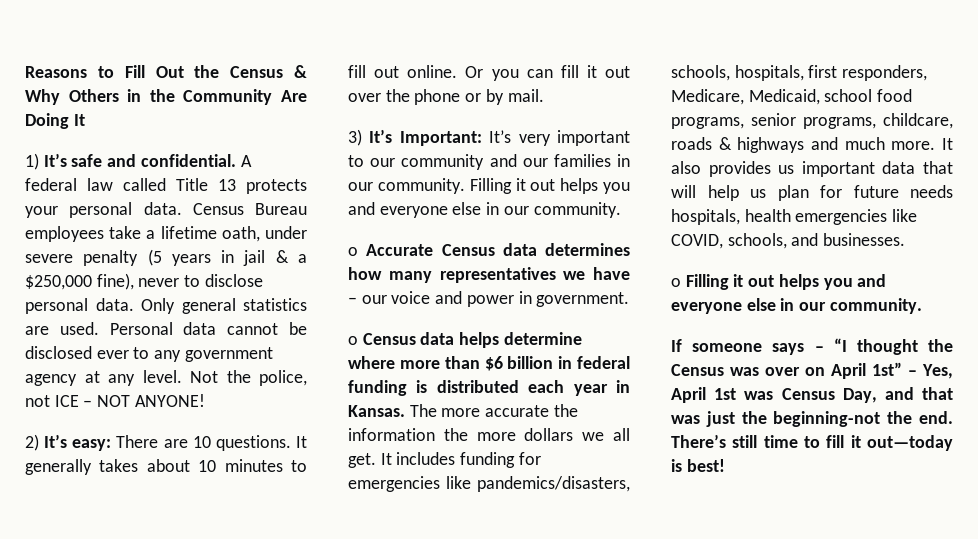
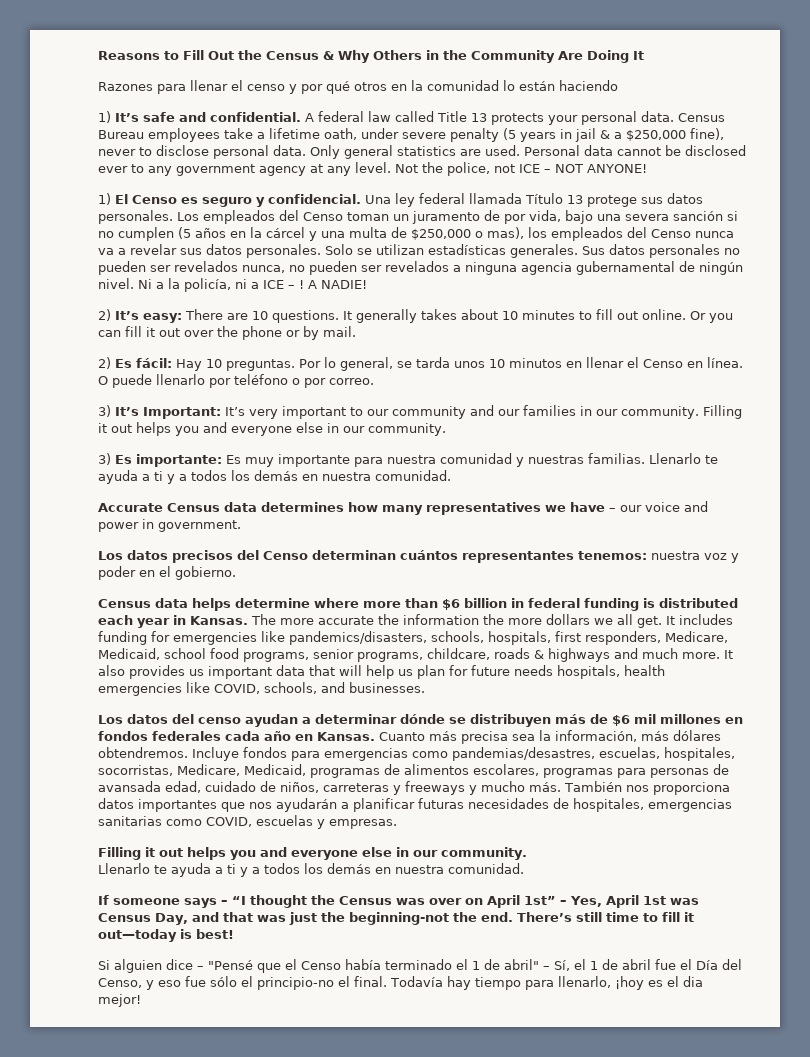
(85, 120) none -> [98,80,618,94] // Razones para llenar el censo y por qué otros en la comunidad lo están haciendo
(205, 400) none -> [98,193,703,207] [98,210,738,224] [98,227,734,241] [98,244,740,258] [98,261,743,275] [98,278,367,292] // 1) El Censo es seguro y confidencial. Una ley federal llamada Título 13 protege sus datos personales. Los empleados del Censo toman un juramento de por vida, bajo una severa sanción si no cumplen (5 años en la cárcel y una multa de $250,000 o mas), los empleados del Censo nunca va a revelar sus datos personales. Solo se utilizan estadísticas generales. Sus datos personales no pueden ser revelados nunca, no pueden ser revelados a ninguna agencia gubernamental de ningún nivel. Ni a la policía, ni a ICE – ! A NADIE!
(544, 95) none -> [98,357,743,371] [98,374,374,388] // 2) Es fácil: Hay 10 preguntas. Por lo general, se tarda unos 10 minutos en llenar el Censo en línea. O puede llenarlo por teléfono o por correo.
[348,247,358,256] o -> [98,453,718,467] [98,470,451,484] 3) Es importante: Es muy importante para nuestra comunidad y nuestras familias. Llenarlo te ayuda a ti y a todos los demás en nuestra comunidad. //
[348,336,358,345] o -> [98,550,739,563] [98,566,236,580] Los datos precisos del Censo determinan cuántos representantes tenemos: nuestra voz y poder en el gobierno. //
[671,278,681,287] o -> [98,714,743,727] [98,730,721,744] [98,747,735,761] [98,764,729,778] [98,781,730,795] [98,798,732,812] [98,815,397,829] Los datos del censo ayudan a determinar dónde se distribuyen más de $6 mil millones en fondos federales cada año en Kansas. Cuanto más precisa sea la información, más dólares obtendremos. Incluye fondos para emergencias como pandemias/desastres, escuelas, hospitales, socorristas, Medicare, Medicaid, programas de alimentos escolares, programas para personas de avansada edad, cuidado de niños, carreteras y freeways y mucho más. También nos proporciona datos importantes que nos ayudarán a planificar futuras necesidades de hospitales, emergencias sanitarias como COVID, escuelas y empresas. //
(922, 306) none -> [98,863,524,877] // Llenarlo te ayuda a ti y a todos los demás en nuestra comunidad.
(725, 465) none -> [98,959,742,973] [98,976,703,990] [98,994,141,1007] // Si alguien dice – "Pensé que el Censo había terminado el 1 de abril" – Sí, el 1 de abril fue el Día del Censo, y eso fue sólo el principio-no el final. Todavía hay tiempo para llenarlo, ¡hoy es el dia mejor!

